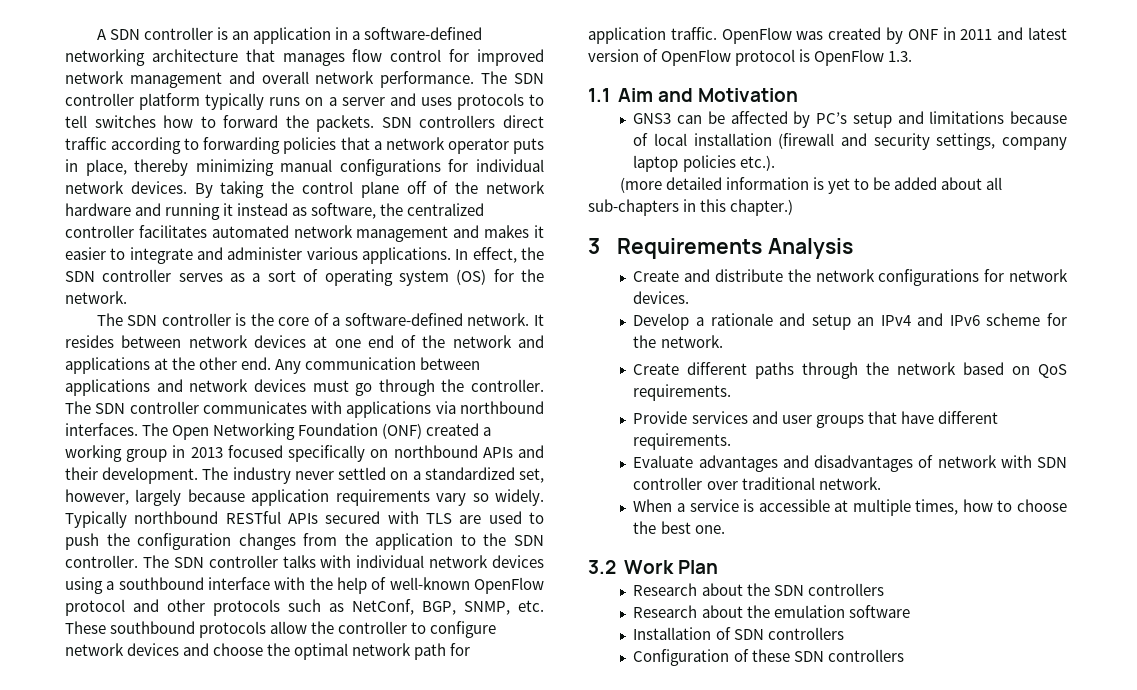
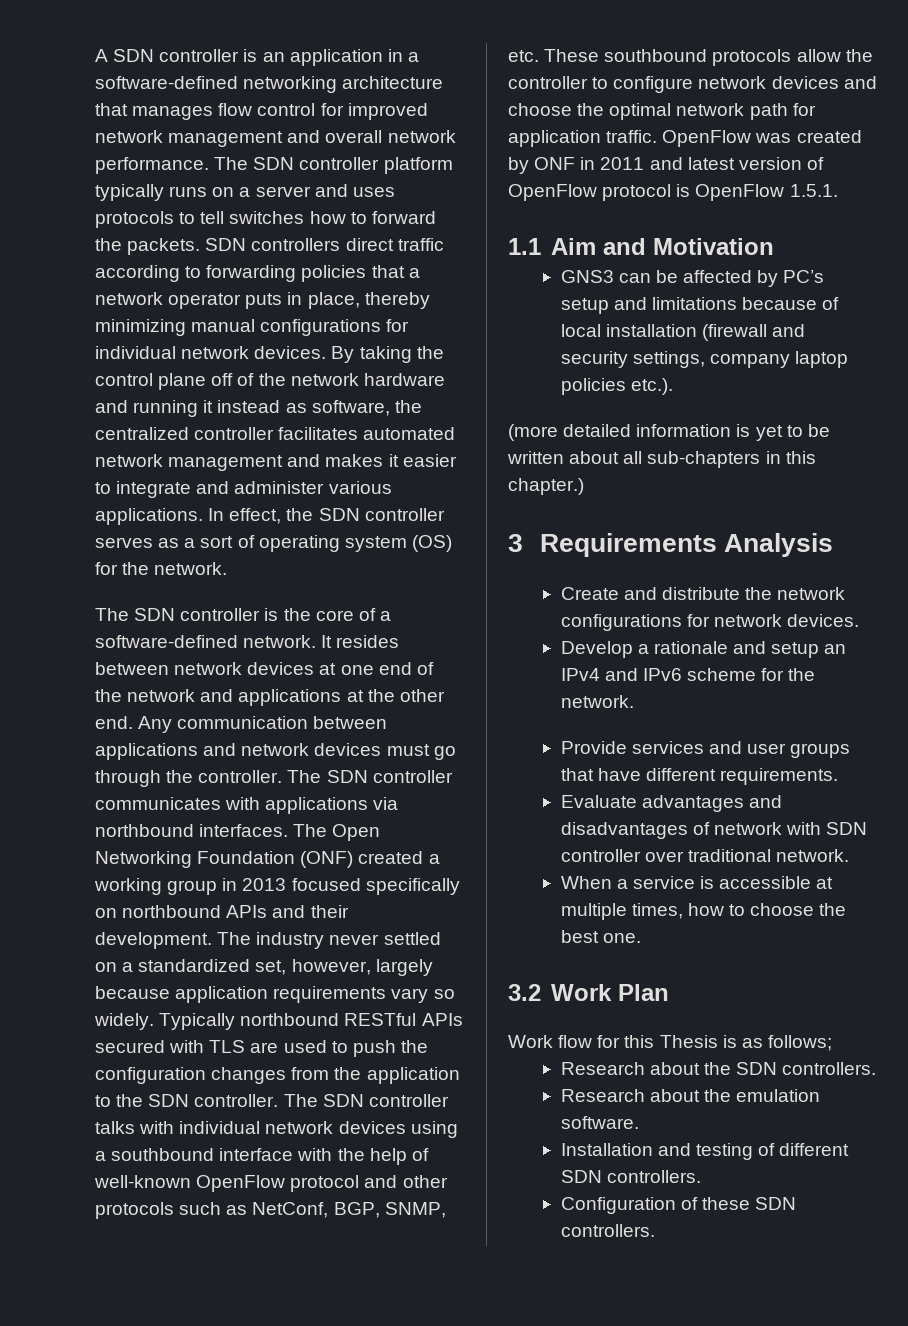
[888,51,913,62] 1.3. -> [789,184,838,197] 1.5.1.
[893,177,937,190] added -> [507,451,564,464] written
[633,362,1067,379] [633,384,732,401] // Create different paths through the network based on QoS requirements. -> (634, 701) none
(718, 567) none -> [508,1035,832,1051] // Work flow for this Thesis is as follows;
[807,583,884,596] controllers -> [782,1062,877,1075] controllers.
[848,605,910,618] software -> [560,1116,639,1129] software.
[715,627,844,640] of SDN controllers -> [657,1143,850,1160] [560,1170,701,1183] and testing of different SDN controllers.
[827,649,904,662] controllers -> [560,1224,655,1237] controllers.

